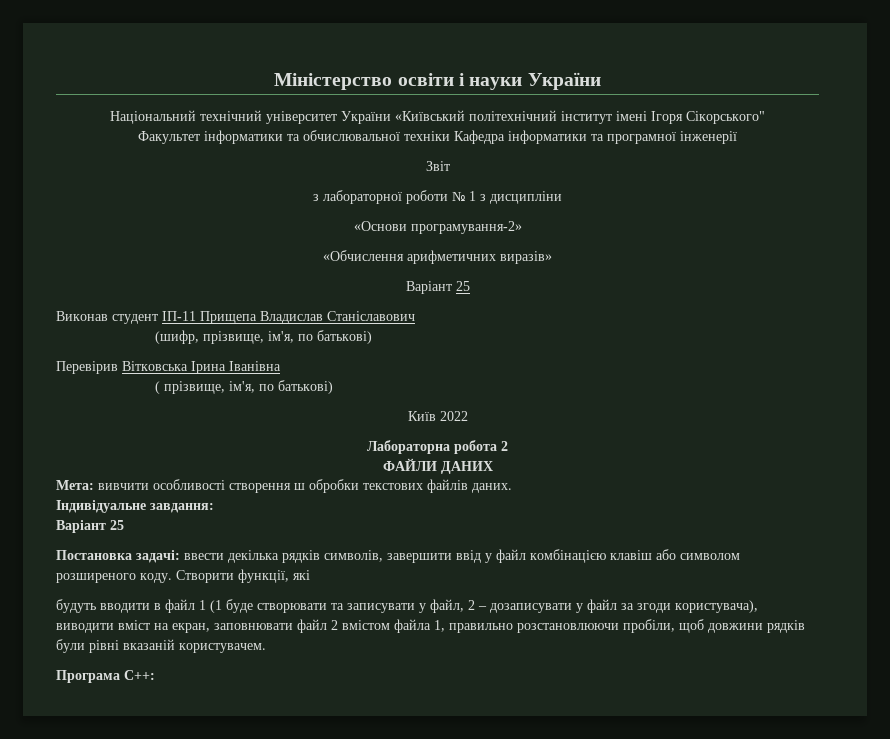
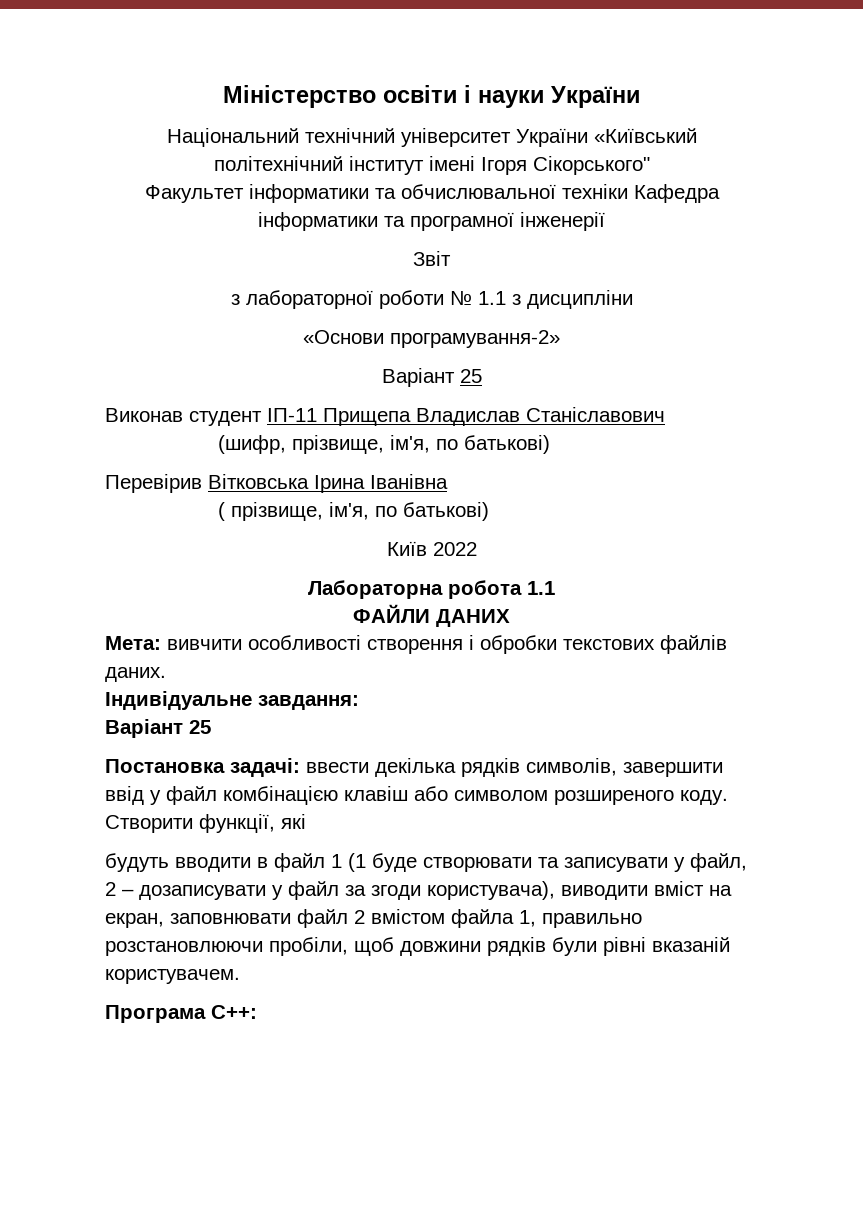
[469,191,476,201] 1 -> [477,291,506,305] 1.1
[323,250,552,264] // «Обчислення арифметичних виразів» -> (560, 339) none
[501,441,508,451] 2 -> [527,581,555,595] 1.1
[294,483,305,490] ш -> [469,635,474,650] і

